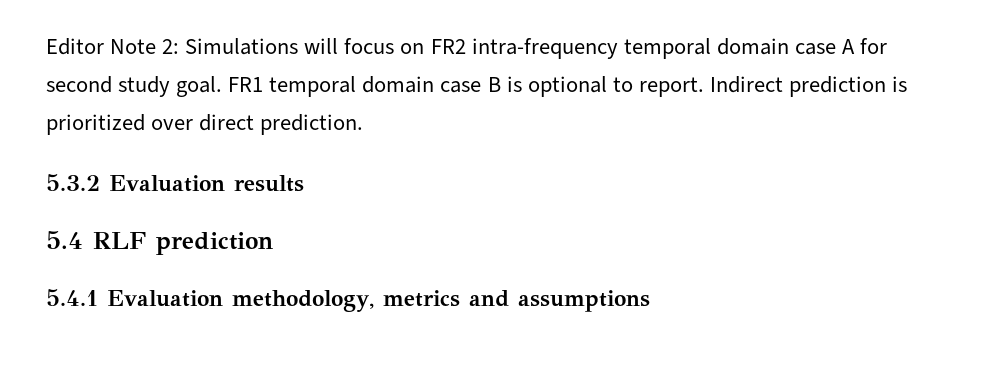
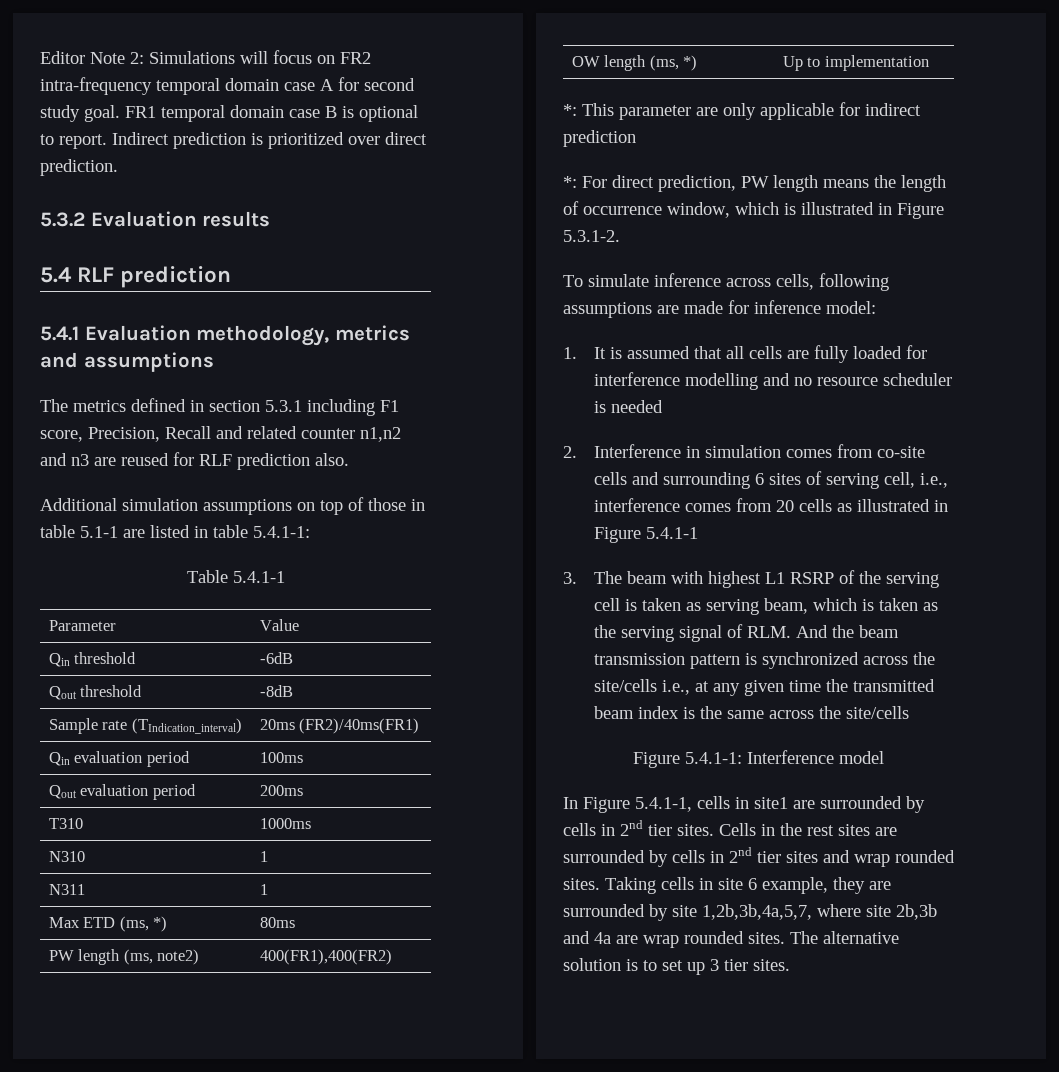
(650, 301) none -> [40,398,399,416] [40,426,401,442] [40,452,349,470] [40,497,425,515] [40,525,310,538] [186,570,285,583] [48,620,116,631] [259,619,299,631] [48,652,137,667] [259,652,293,664] [48,685,143,700] [259,685,293,697] [48,718,242,734] [259,718,420,734] [48,751,190,767] [259,752,303,763] [48,784,196,800] [259,785,303,796] [48,818,83,829] [259,818,311,829] [48,851,85,862] [259,851,268,862] [48,884,85,895] [259,884,268,895] [48,916,168,932] [259,917,295,928] [48,949,200,965] [259,949,392,965] [571,55,698,71] [782,55,929,71] [563,102,921,120] [563,130,636,147] [563,175,946,192] [563,201,944,219] [563,230,620,242] [563,273,889,291] [563,300,876,318] [563,345,928,363] [594,372,953,390] [594,400,664,413] [563,444,926,458] [594,471,949,489] [594,498,949,512] [594,527,699,543] [563,570,940,588] [594,598,939,615] [594,624,900,642] [594,652,936,669] [594,679,936,696] [594,706,910,719] [633,750,884,768] [563,796,925,813] [563,820,897,836] [563,847,955,867] [563,877,891,894] [563,904,937,921] [563,931,899,948] [563,958,790,975] // The metrics defined in section 5.3.1 including F1 score, Precision, Recall and related counter n1,n2 and n3 are reused for RLF prediction also. // Additional simulation assumptions on top of those in table 5.1-1 are listed in table 5.4.1-1: // Table 5.4.1-1 // Parameter | Value // Qin threshold | -6dB // Qout threshold | -8dB // Sample rate (TIndication_interval) | 20ms (FR2)/40ms(FR1) // Qin evaluation period | 100ms // Qout evaluation period | 200ms // T310 | 1000ms // N310 | 1 // N311 | 1 // Max ETD (ms, *) | 80ms // PW length (ms, note2) | 400(FR1),400(FR2) // OW length (ms, *) | Up to implementation // *: This parameter are only applicable for indirect prediction // *: For direct prediction, PW length means the length of occurrence window, which is illustrated in Figure 5.3.1-2. // To simulate inference across cells, following assumptions are made for inference model: // 1. It is assumed that all cells are fully loaded for interference modelling and no resource scheduler is needed // 2. Interference in simulation comes from co-site cells and surrounding 6 sites of serving cell, i.e., interference comes from 20 cells as illustrated in Figure 5.4.1-1 // 3. The beam with highest L1 RSRP of the serving cell is taken as serving beam, which is taken as the serving signal of RLM. And the beam transmission pattern is synchronized across the site/cells i.e., at any given time the transmitted beam index is the same across the site/cells // Figure 5.4.1-1: Interference model // In Figure 5.4.1-1, cells in site1 are surrounded by cells in 2nd tier sites. Cells in the rest sites are surrounded by cells in 2nd tier sites and wrap rounded sites. Taking cells in site 6 example, they are surrounded by site 1,2b,3b,4a,5,7, where site 2b,3b and 4a are wrap rounded sites. The alternative solution is to set up 3 tier sites.

